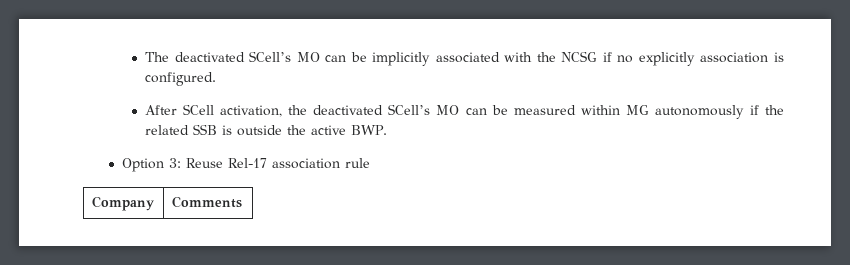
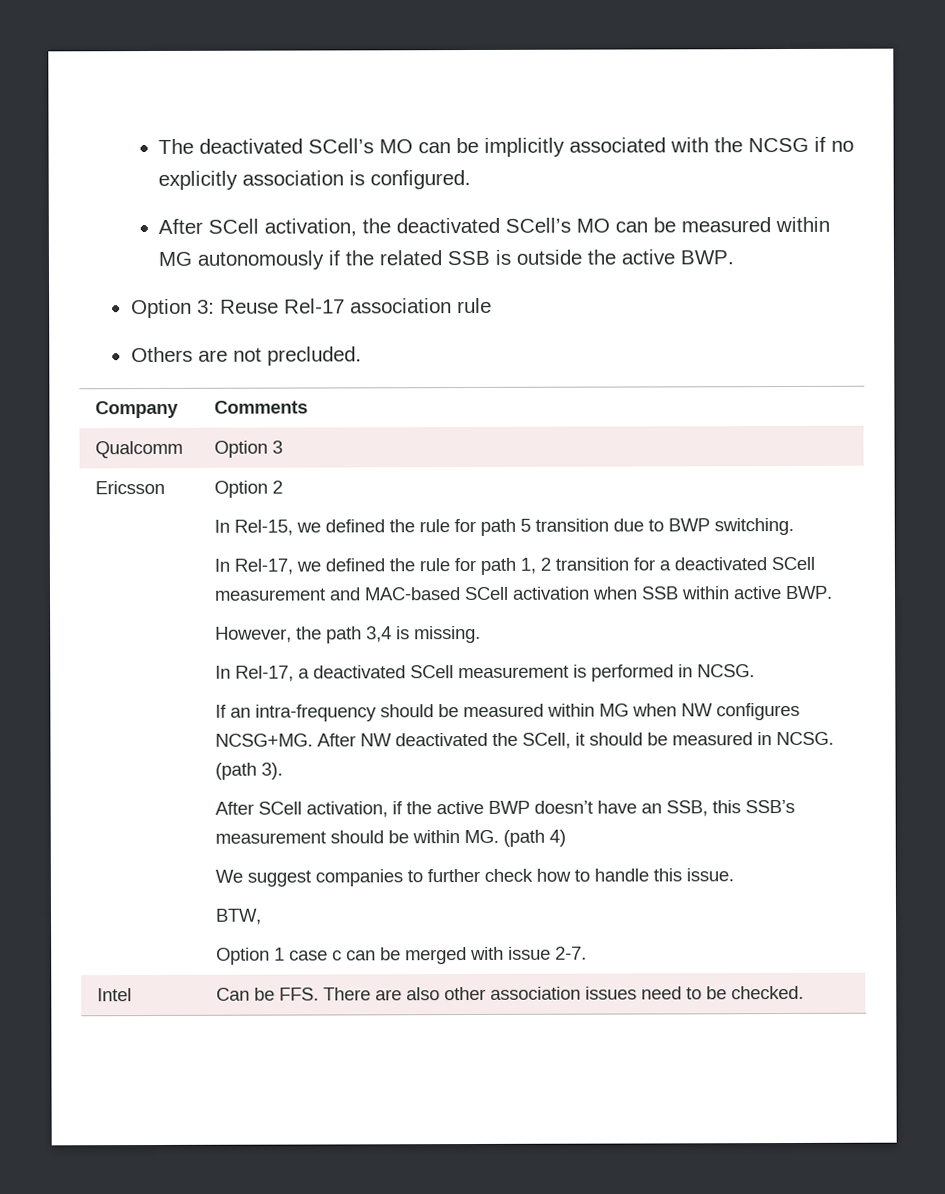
[91,196,154,211] [171,196,242,208] // Company | Comments -> [130,346,362,366] [94,400,179,419] [213,400,308,414] [94,440,183,459] [213,440,283,458] [94,480,165,495] [213,480,283,498] [213,517,794,536] [213,556,815,575] [213,585,833,601] [214,625,481,644] [214,664,755,682] [214,702,800,722] [214,731,834,749] [214,762,283,780] [214,799,795,818] [214,829,566,847] [214,868,734,887] [214,908,262,925] [215,946,587,965] [96,988,132,1002] [215,985,804,1001] // Others are not precluded. // Company | Comments // Qualcomm | Option 3 // Ericsson | Option 2 // In Rel-15, we defined the rule for path 5 transition due to BWP switching. // In Rel-17, we defined the rule for path 1, 2 transition for a deactivated SCell measurement and MAC-based SCell activation when SSB within active BWP. // However, the path 3,4 is missing. // In Rel-17, a deactivated SCell measurement is performed in NCSG. // If an intra-frequency should be measured within MG when NW configures NCSG+MG. After NW deactivated the SCell, it should be measured in NCSG. (path 3). // After SCell activation, if the active BWP doesn’t have an SSB, this SSB’s measurement should be within MG. (path 4) // We suggest companies to further check how to handle this issue. // BTW, // Option 1 case c can be merged with issue 2-7. // Intel | Can be FFS. There are also other association issues need to be checked.

